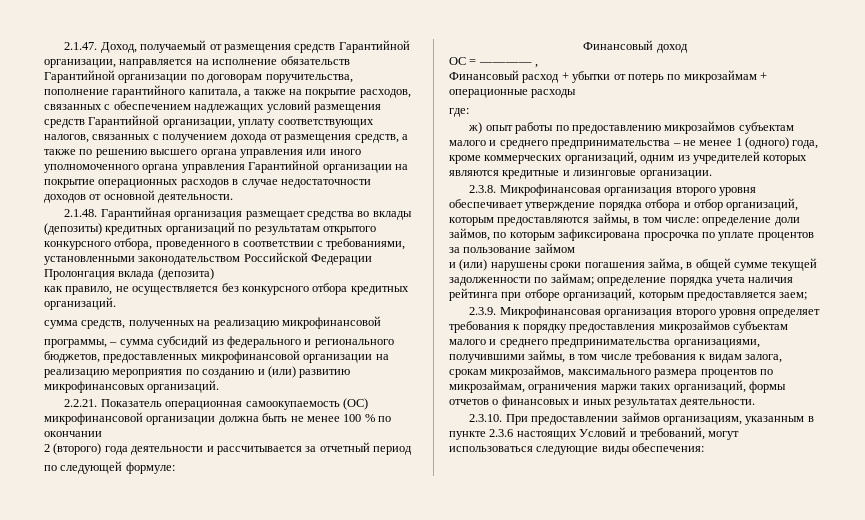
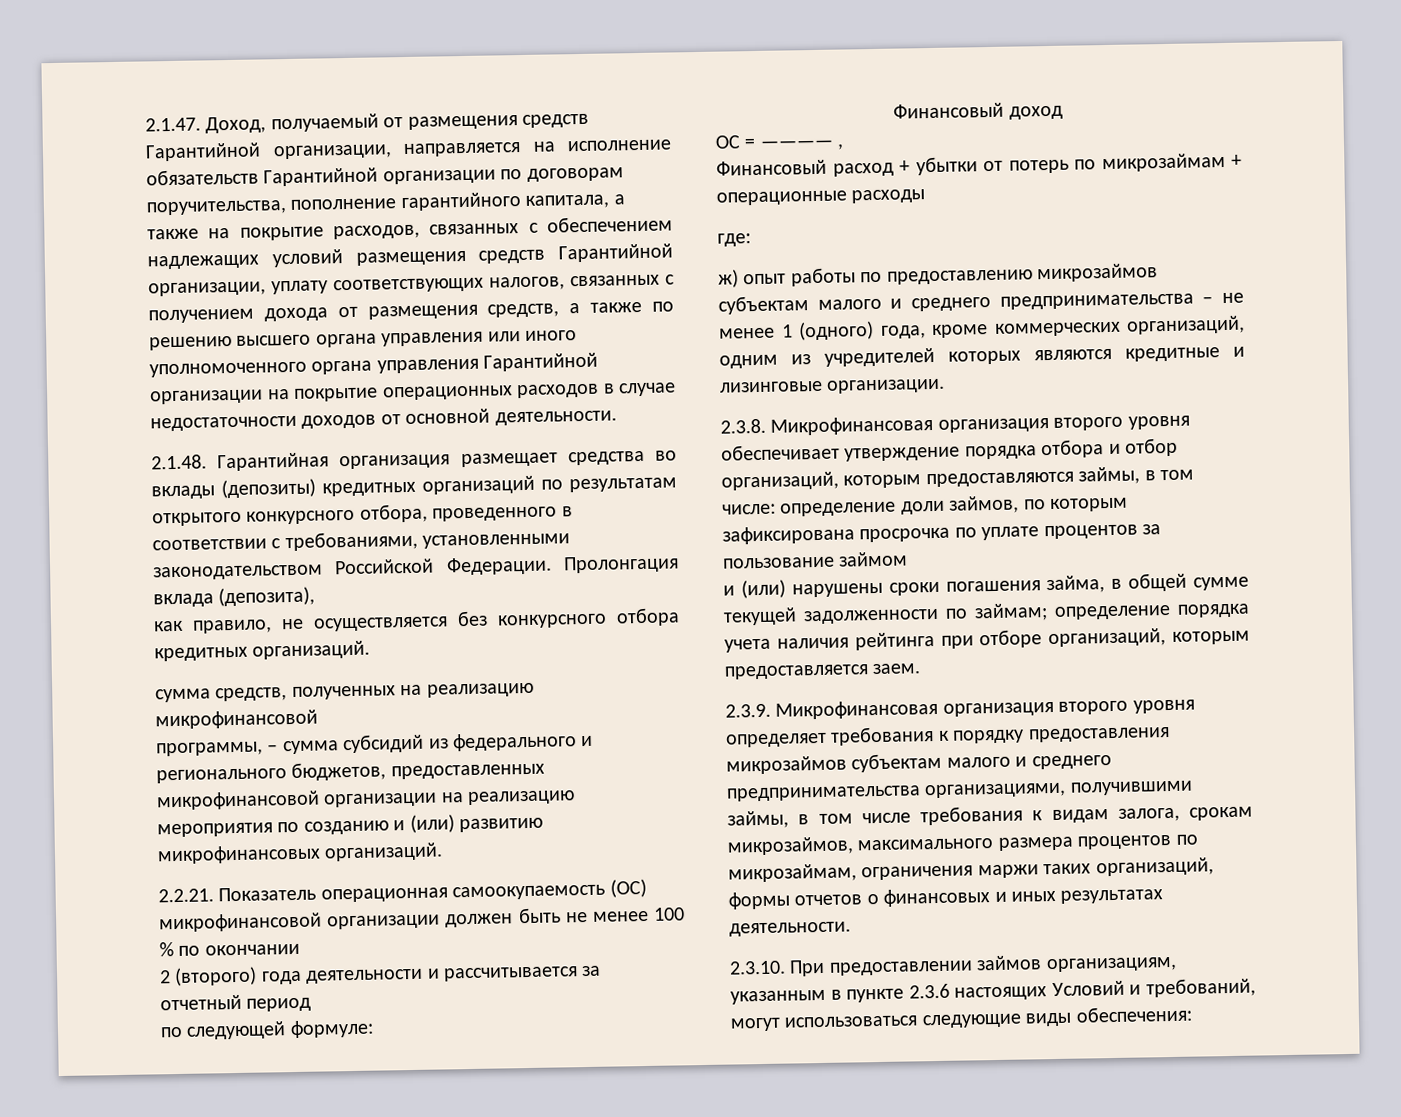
[311,254,373,265] Федерации -> [445,556,552,576] Федерации.
[157,268,214,280] (депозита) -> [218,586,316,607] (депозита),
[218,416,259,425] должна -> [445,913,514,928] должен
[779,292,808,300] заем; -> [872,663,921,675] заем.

